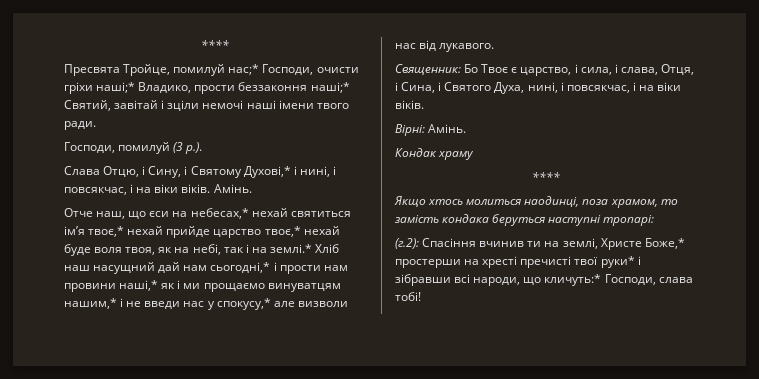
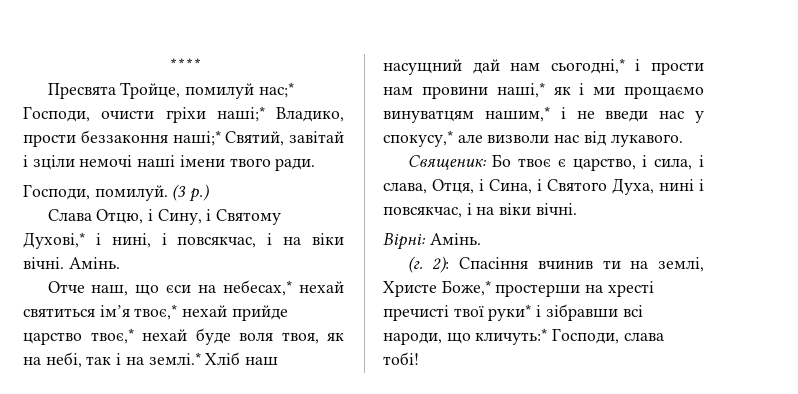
[118,142,203,154] помилуй (3 р.). -> [94,184,210,202] помилуй. (3 р.)
[181,184,211,193] віків. -> [23,257,64,269] вічні.
[395,64,509,75] Священник: Бо Твоє -> [407,154,552,170] Священик: Бо твоє
[527,82,682,93] [395,100,424,109] нині, і повсякчас, і на віки віків. -> [659,179,704,191] [383,203,577,218] нині і повсякчас, і на віки вічні.
[395,148,475,160] [532,172,560,181] [394,196,678,208] [394,214,655,226] [395,238,419,249] Кондак храму // **** // Якщо хтось молиться наодинці, поза храмом, то замість кондака беруться наступні тропарі: // (г.2): -> [407,256,450,273] (г. 2):

